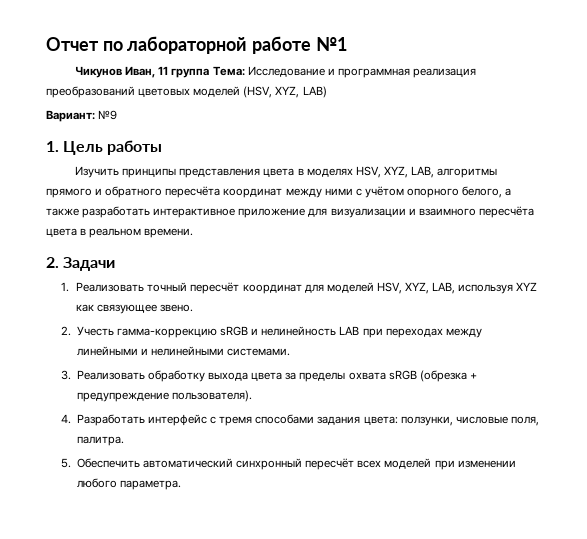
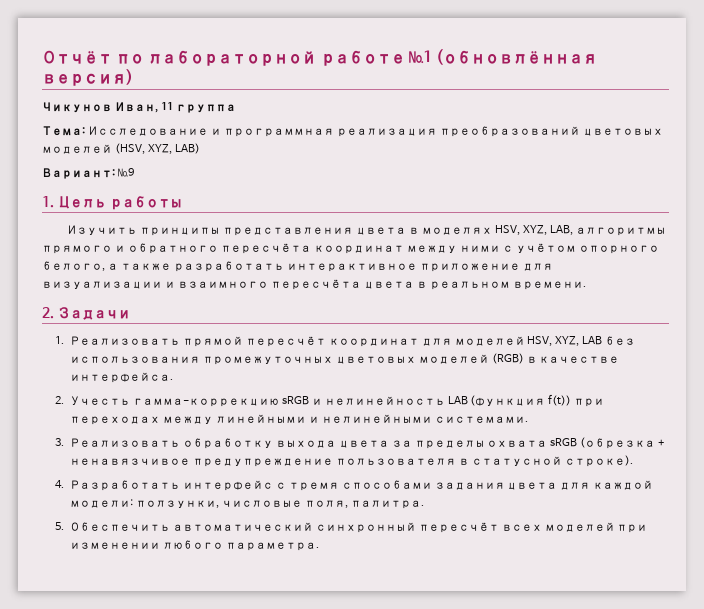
[46,37,99,51] Отчет -> [42,50,112,64] Отчёт
(347, 44) none -> [435,49,597,65] [42,69,133,86] (обновлённая версия)
(210, 73) none -> (236, 108) //
[147,282,188,292] точный -> [182,336,243,347] прямой
[432,282,538,294] [76,304,194,314] LAB, используя XYZ как связующее звено. -> [582,336,636,345] [69,353,620,365] [69,372,173,383] LAB без использования промежуточных цветовых моделей (RGB) в качестве интерфейса.
(360, 330) none -> [470,394,572,406] (функция f(t))
[76,390,252,402] предупреждение пользователя). -> [69,455,633,467] ненавязчивое предупреждение пользователя в статусной строке).
[363,416,398,425] цвета: -> [507,480,654,490] [69,499,133,508] цвета для каждой модели:

